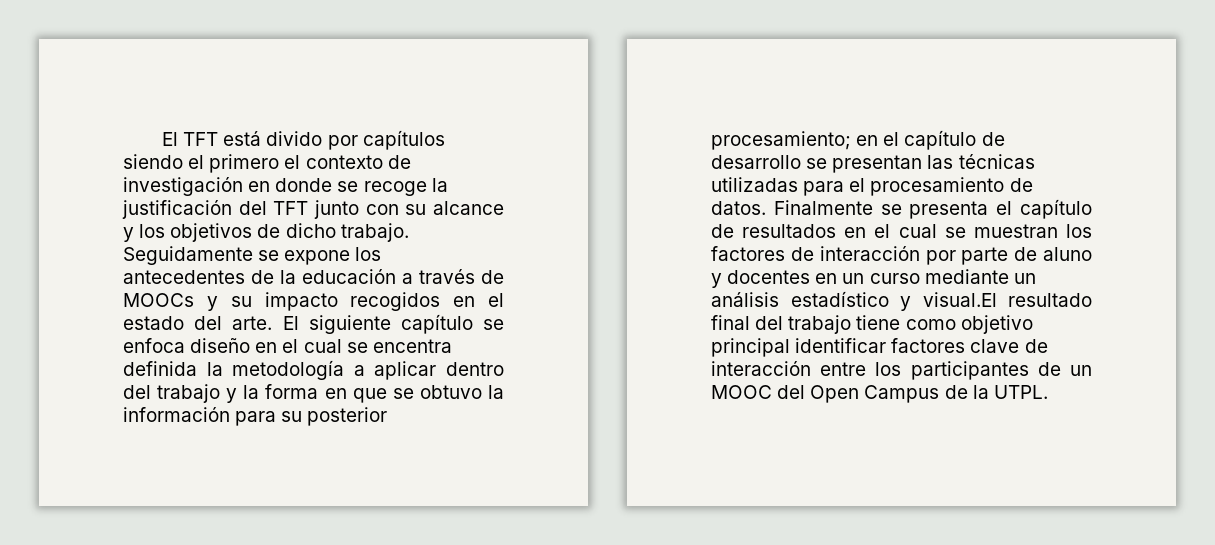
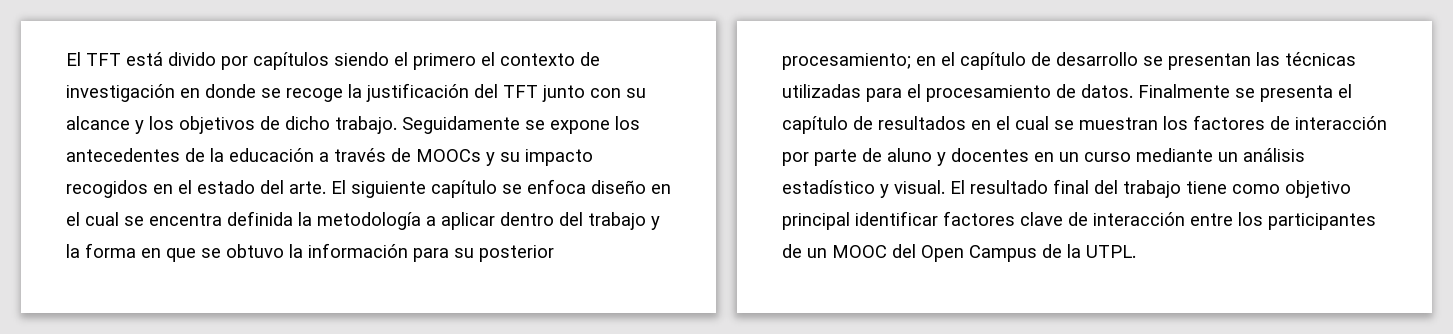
[922,292,997,307] visual.El -> [894,180,965,194] visual. El

